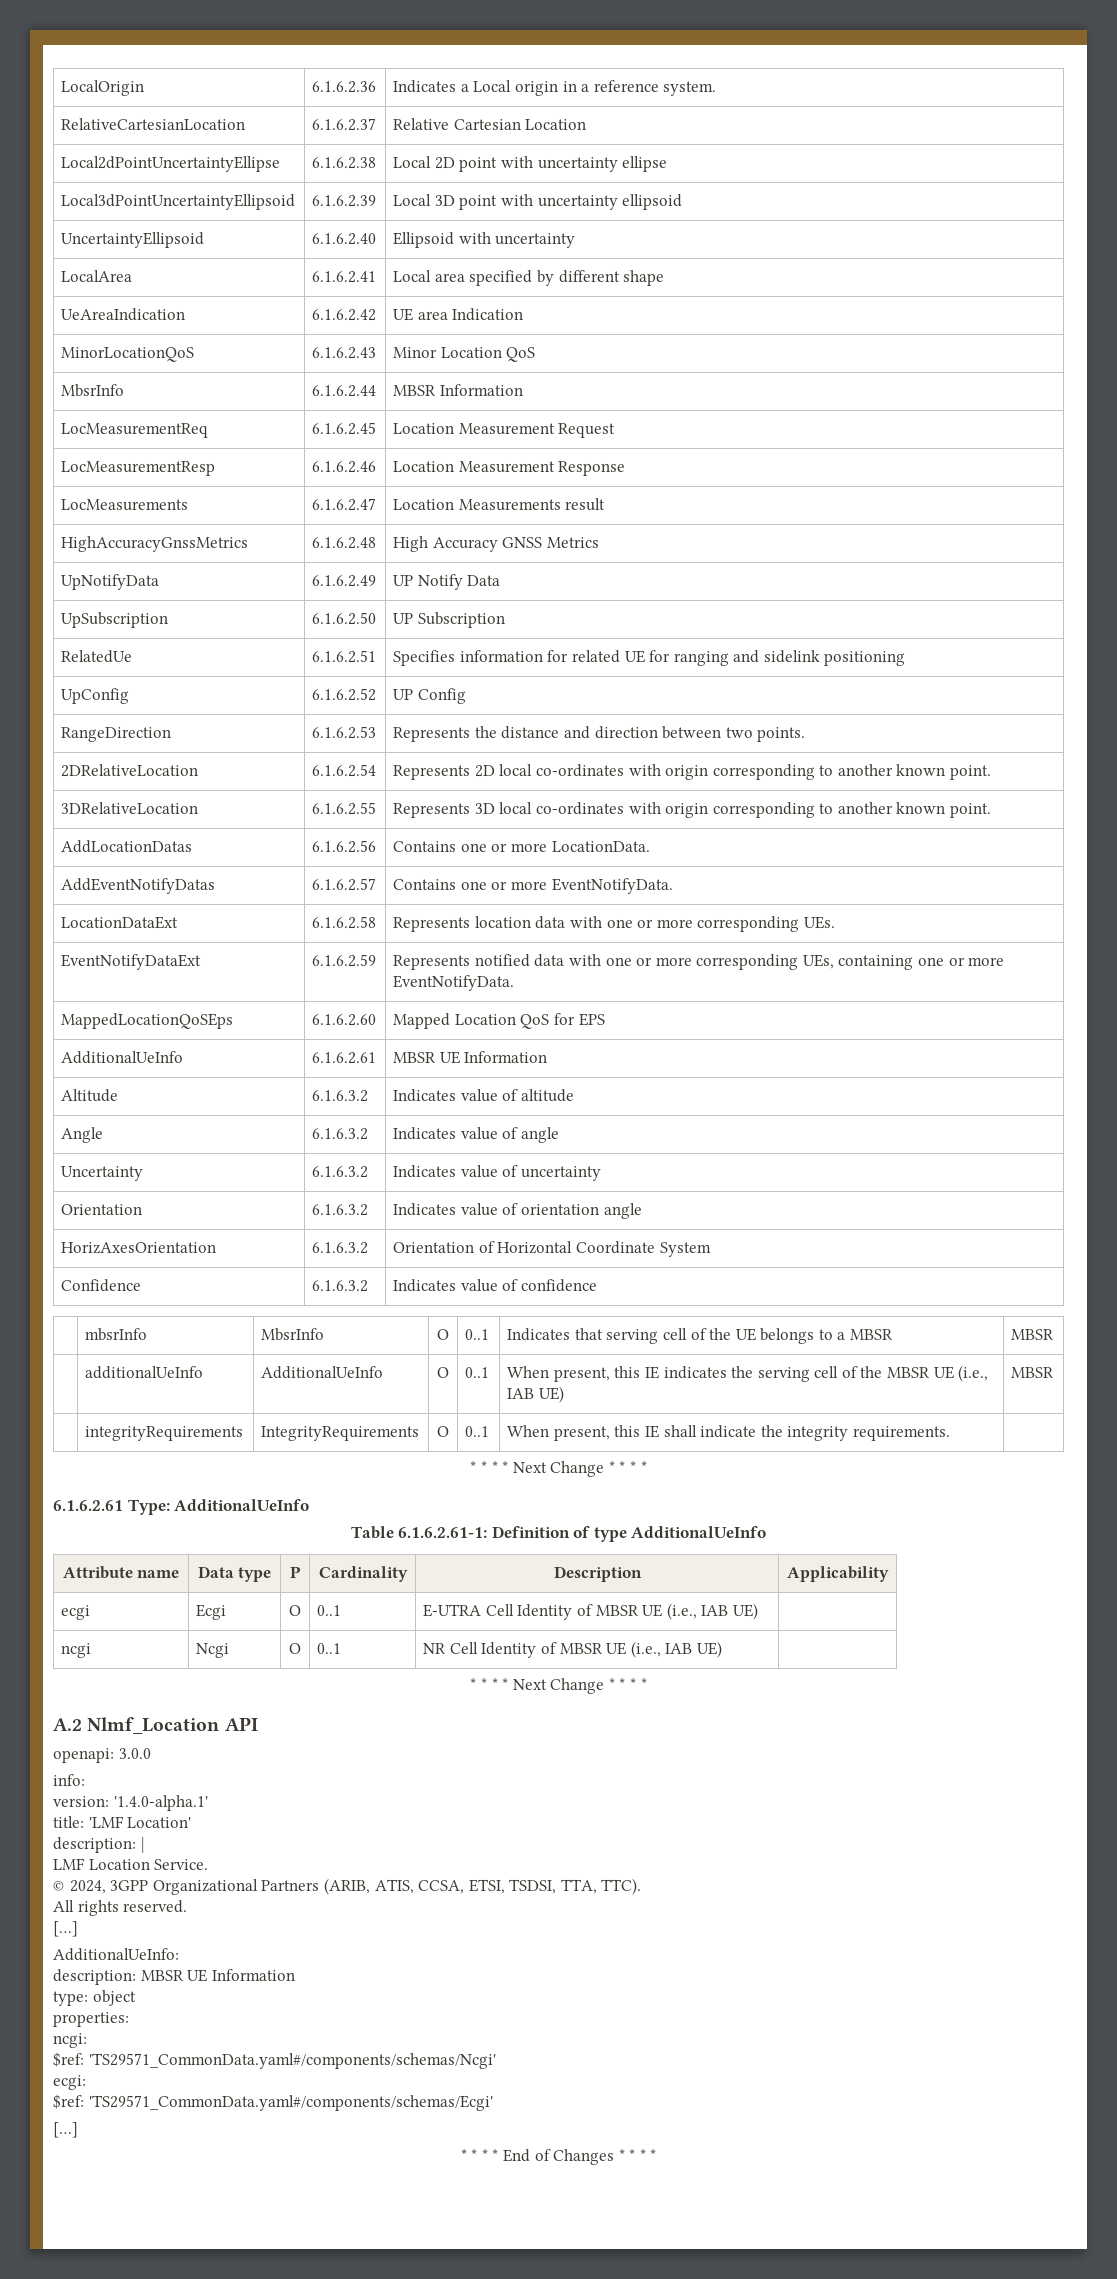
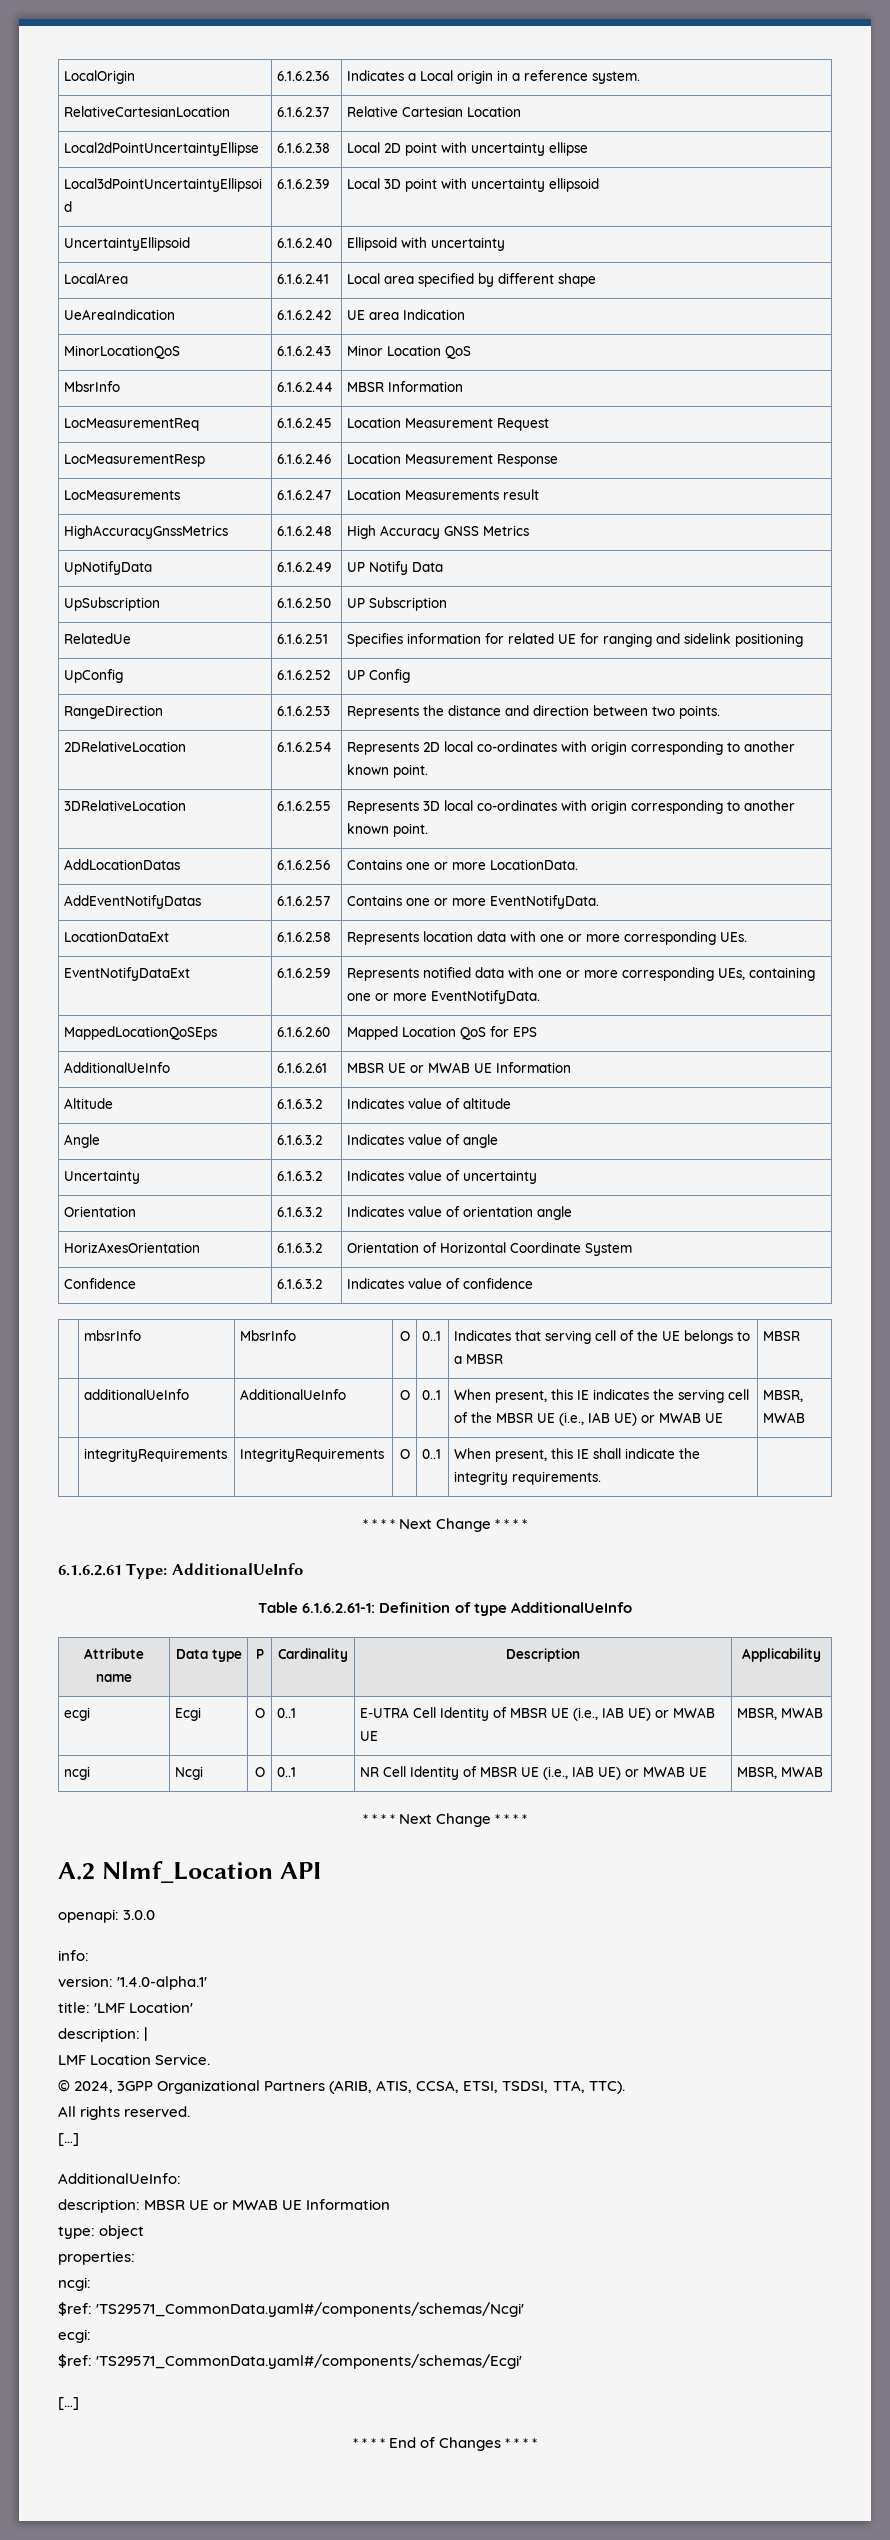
(460, 1057) none -> [410,1062,493,1073] or MWAB UE
[1011,1367,1055,1378] | MBSR -> [641,1412,724,1423] [763,1390,804,1402] [763,1412,806,1423] or MWAB UE | MBSR, MWAB
(758, 1611) | -> [655,1707,716,1718] [360,1731,379,1741] [737,1707,824,1720] or MWAB UE | MBSR, MWAB
(722, 1649) | -> [625,1766,708,1777] [737,1766,824,1779] or MWAB UE | MBSR, MWAB
(208, 1975) none -> [213,2199,303,2210] or MWAB UE

